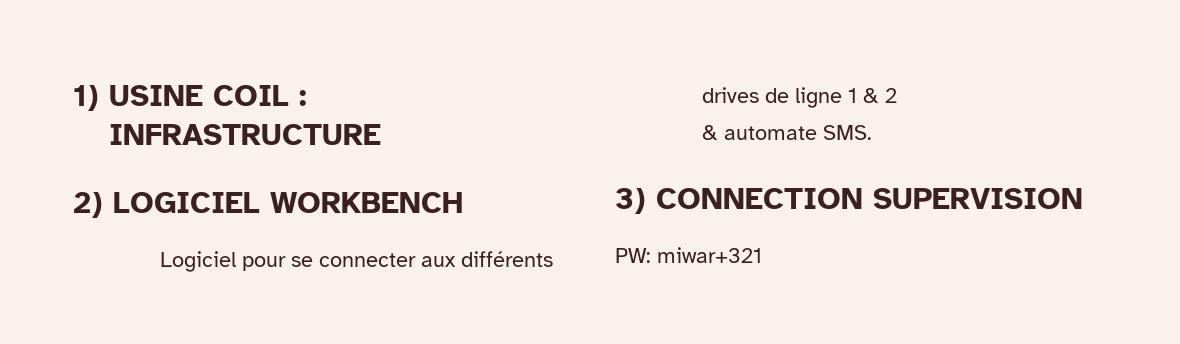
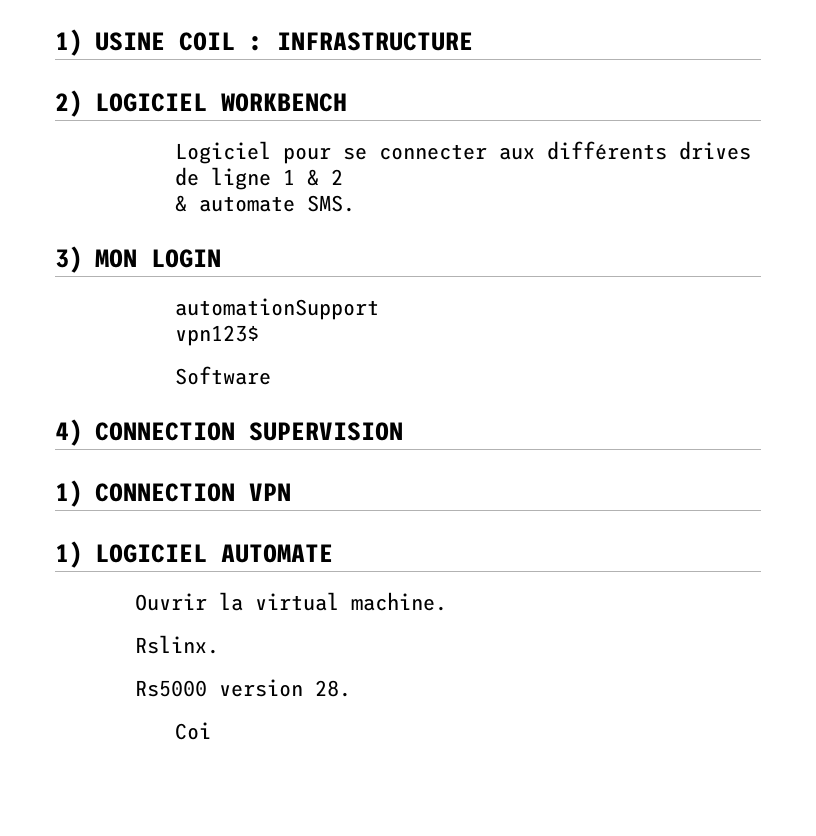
[656,188,1083,209] [615,247,762,263] CONNECTION SUPERVISION // PW: miwar+321 -> [94,249,221,268] [174,298,379,320] [174,325,259,346] [174,366,271,385] [55,419,403,446] [55,480,291,507] [55,541,333,568] [134,592,447,611] [134,635,219,654] [134,679,351,697] [174,722,211,740] MON LOGIN // automationSupport // vpn123$ // Software // 4) CONNECTION SUPERVISION // 1) CONNECTION VPN // 1) LOGICIEL AUTOMATE // Ouvrir la virtual machine. // Rslinx. // Rs5000 version 28. // Coi

